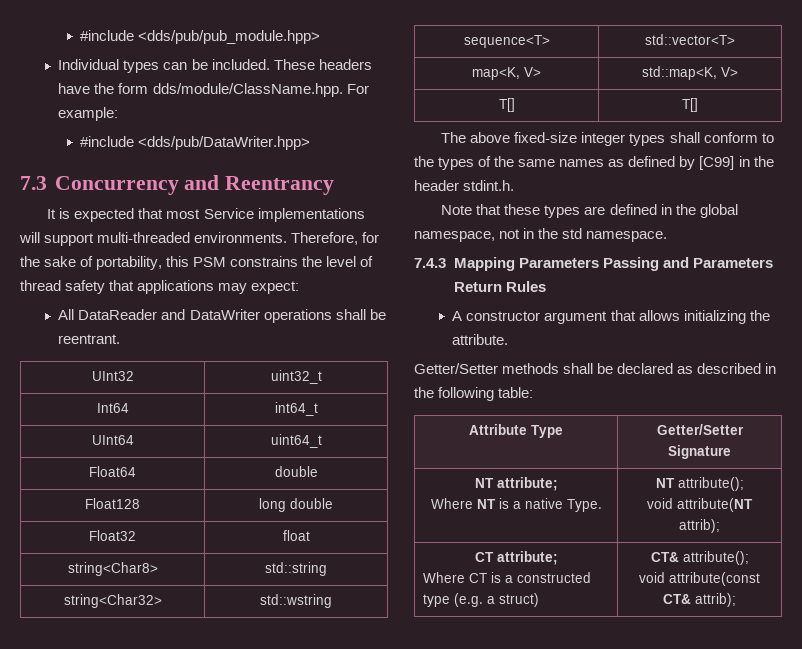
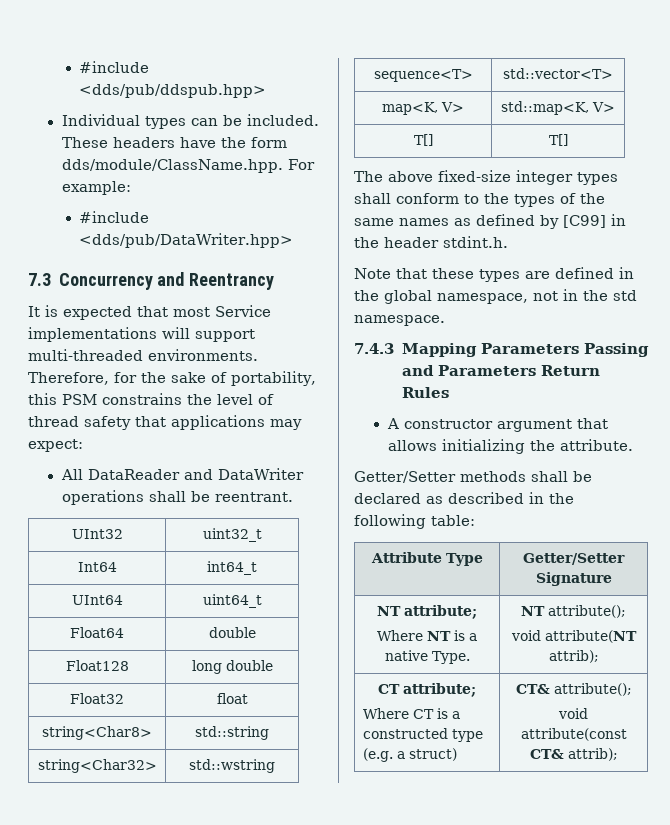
[80,30,321,44] #include <dds/pub/pub_module.hpp> -> [79,61,150,73] [79,84,267,98] #include <dds/pub/ddspub.hpp>

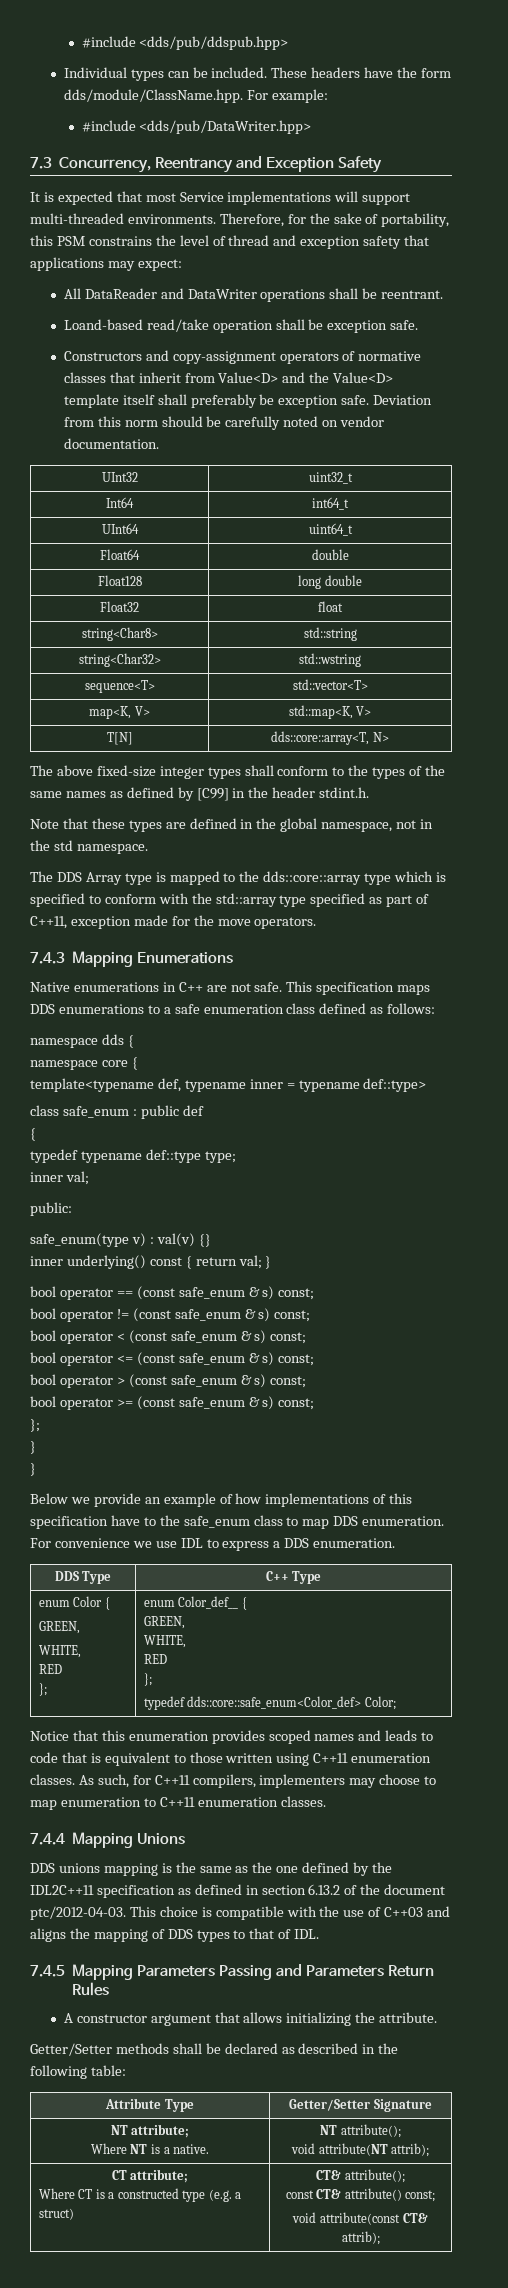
[58,272,275,290] Concurrency and Reentrancy -> [59,156,383,173] Concurrency, Reentrancy and Exception Safety
(79, 421) none -> [273,235,361,249] and exception
(293, 497) none -> [63,319,419,333] [63,350,422,364] [63,372,394,383] [63,394,433,408] [63,416,385,430] [63,438,159,449] // Loand-based read/take operation shall be exception safe. // Constructors and copy-assignment operators of normative classes that inherit from Value<D> and the Value<D> template itself shall preferably be exception safe. Deviation from this norm should be carefully noted on vendor documentation.
[413,134,433,146] [548,134,568,146] T[] | T[] -> [106,732,133,745] [271,731,389,745] T[N] | dds::core::array<T, N>
[354,343,394,354] 7.4.3 -> [30,871,447,885] [30,893,430,907] [30,915,317,929] [30,951,234,967] [30,981,431,995] [30,1003,436,1014] [30,1034,134,1048] [30,1057,138,1070] [30,1078,427,1092] [30,1105,204,1119] [30,1128,36,1141] [30,1149,236,1163] [30,1171,89,1185] [30,1202,72,1216] [30,1233,211,1247] [30,1255,272,1269] [30,1286,315,1300] [30,1308,311,1322] [30,1330,307,1344] [30,1352,315,1366] [30,1374,307,1388] [30,1396,315,1410] [30,1419,40,1432] [30,1441,36,1454] [30,1463,36,1476] [30,1493,413,1507] [30,1515,445,1529] [30,1538,396,1551] [54,1571,112,1584] [265,1571,322,1584] [38,1596,110,1610] [38,1621,80,1634] [38,1645,81,1658] [38,1664,62,1674] [38,1683,47,1696] [143,1596,247,1610] [143,1616,185,1629] [143,1635,186,1648] [143,1654,167,1664] [143,1673,152,1686] [143,1696,396,1710] [30,1730,434,1744] [30,1752,432,1766] [30,1774,437,1788] [30,1796,326,1810] [30,1832,186,1848] [30,1862,393,1876] [30,1884,446,1898] [30,1906,451,1920] [30,1928,320,1942] [30,1965,65,1977] The DDS Array type is mapped to the dds::core::array type which is specified to conform with the std::array type specified as part of C++11, exception made for the move operators. // 7.4.3 Mapping Enumerations // Native enumerations in C++ are not safe. This specification maps DDS enumerations to a safe enumeration class defined as follows: // namespace dds { // namespace core { // template<typename def, typename inner = typename def::type> // class safe_enum : public def // { // typedef typename def::type type; // inner val; // public: // safe_enum(type v) : val(v) {} // inner underlying() const { return val; } // bool operator == (const safe_enum & s) const; // bool operator != (const safe_enum & s) const; // bool operator < (const safe_enum & s) const; // bool operator <= (const safe_enum & s) const; // bool operator > (const safe_enum & s) const; // bool operator >= (const safe_enum & s) const; // }; // } // } // Below we provide an example of how implementations of this specification have to the safe_enum class to map DDS enumeration. For convenience we use IDL to express a DDS enumeration. // DDS Type | C++ Type // enum Color { // GREEN, // WHITE, // RED // }; | enum Color_def__ { // GREEN, // WHITE, // RED // }; // typedef dds::core::safe_enum<Color_def> Color; // Notice that this enumeration provides scoped names and leads to code that is equivalent to those written using C++11 enumeration classes. As such, for C++11 compilers, implementers may choose to map enumeration to C++11 enumeration classes. // 7.4.4 Mapping Unions // DDS unions mapping is the same as the one defined by the IDL2C++11 specification as defined in section 6.13.2 of the document ptc/2012-04-03. This choice is compatible with the use of C++03 and aligns the mapping of DDS types to that of IDL. // 7.4.5
[384,650,470,664] native Type. -> [173,2144,210,2154] native.
(632, 689) none -> [285,2188,436,2202] // const CT& attribute() const;

